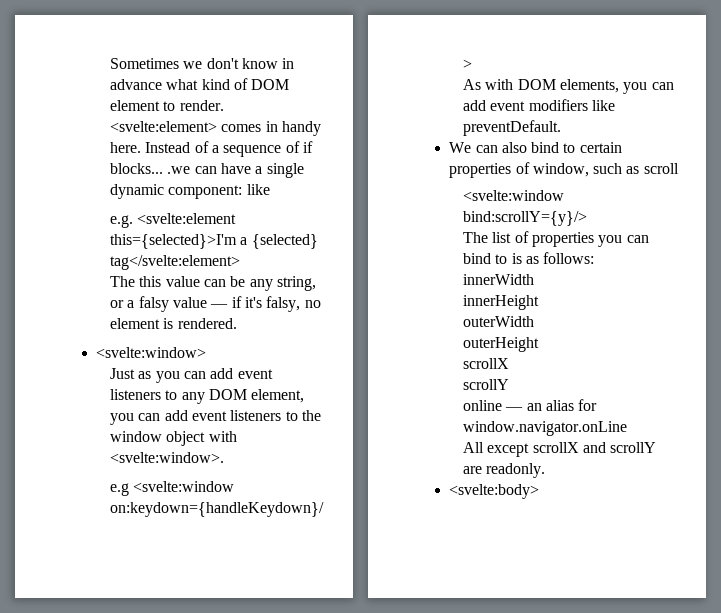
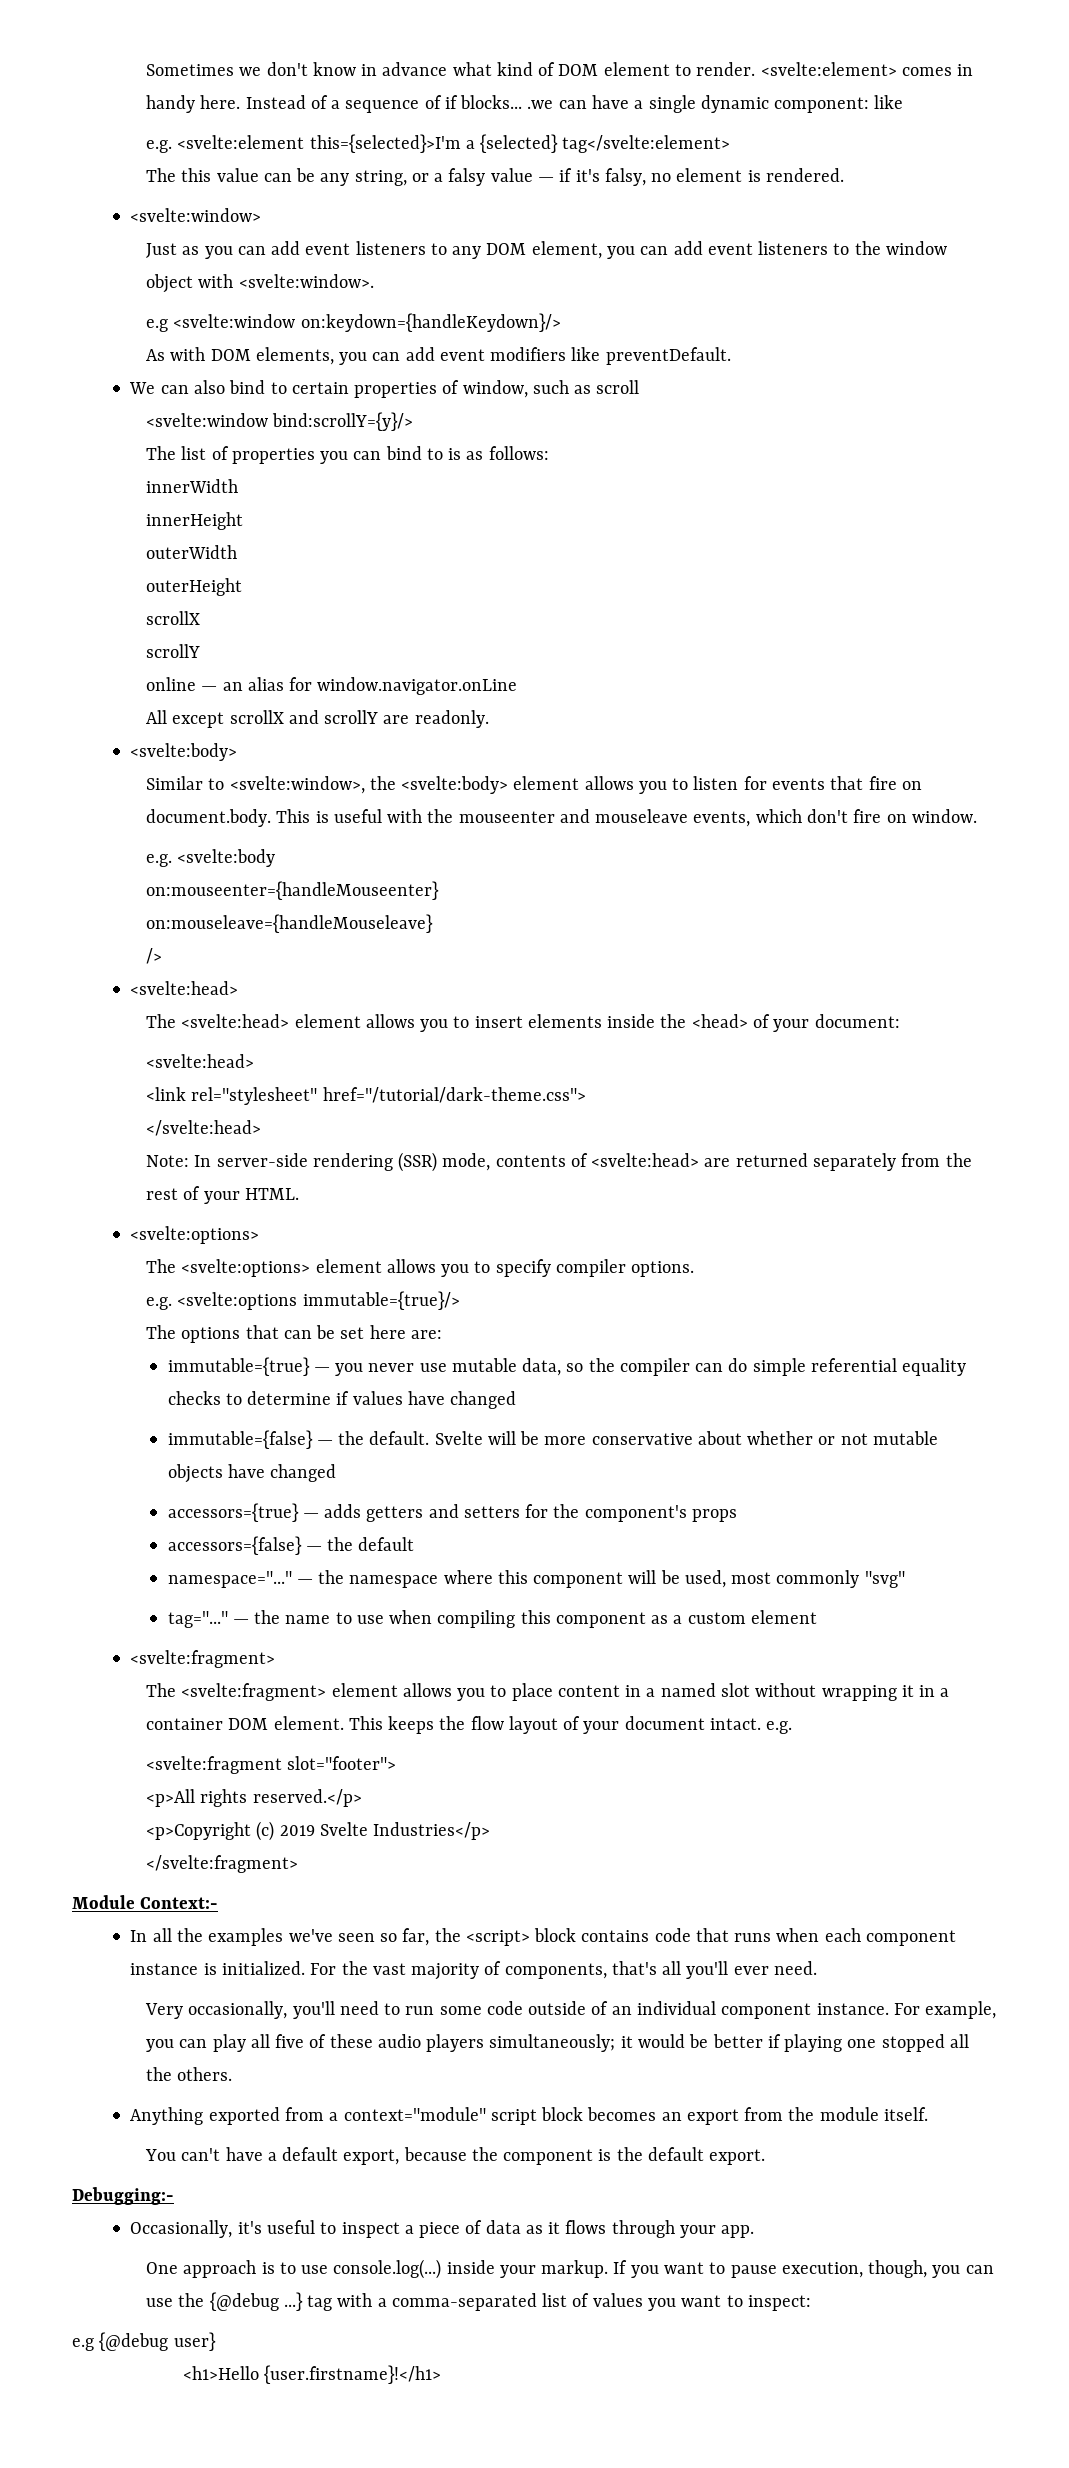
(540, 491) none -> [146,776,922,794] [146,809,977,827] [146,849,276,867] [146,881,440,900] [146,914,434,933] [146,948,163,964] [130,981,239,995] [146,1014,900,1032] [146,1054,255,1068] [146,1087,586,1105] [146,1120,262,1136] [146,1152,972,1172] [146,1186,299,1204] [130,1226,260,1244] [146,1259,695,1277] [146,1291,460,1310] [146,1325,442,1343] [167,1357,967,1376] [167,1391,517,1409] [167,1430,938,1449] [167,1464,337,1483] [167,1503,737,1522] [167,1536,415,1555] [167,1570,905,1588] [167,1610,817,1628] [130,1650,276,1668] [146,1683,950,1701] [146,1716,793,1734] [146,1756,397,1774] [146,1789,362,1807] [146,1821,491,1841] [146,1855,299,1873] [72,1895,219,1909] [130,1928,956,1946] [130,1961,817,1980] [145,2001,997,2019] [146,2034,969,2052] [146,2067,233,2081] [130,2107,928,2125] [145,2147,766,2165] [72,2187,174,2205] [130,2220,755,2238] [146,2259,994,2279] [146,2292,811,2311] [72,2332,216,2351] [183,2365,442,2384] // Similar to <svelte:window>, the <svelte:body> element allows you to listen for events that fire on document.body. This is useful with the mouseenter and mouseleave events, which don't fire on window. // e.g. <svelte:body // on:mouseenter={handleMouseenter} // on:mouseleave={handleMouseleave} // /> // <svelte:head> // The <svelte:head> element allows you to insert elements inside the <head> of your document: // <svelte:head> // <link rel="stylesheet" href="/tutorial/dark-theme.css"> // </svelte:head> // Note: In server-side rendering (SSR) mode, contents of <svelte:head> are returned separately from the rest of your HTML. // <svelte:options> // The <svelte:options> element allows you to specify compiler options. // e.g. <svelte:options immutable={true}/> // The options that can be set here are: // immutable={true} — you never use mutable data, so the compiler can do simple referential equality checks to determine if values have changed // immutable={false} — the default. Svelte will be more conservative about whether or not mutable objects have changed // accessors={true} — adds getters and setters for the component's props // accessors={false} — the default // namespace="..." — the namespace where this component will be used, most commonly "svg" // tag="..." — the name to use when compiling this component as a custom element // <svelte:fragment> // The <svelte:fragment> element allows you to place content in a named slot without wrapping it in a container DOM element. This keeps the flow layout of your document intact. e.g. // <svelte:fragment slot="footer"> // <p>All rights reserved.</p> // <p>Copyright (c) 2019 Svelte Industries</p> // </svelte:fragment> // Module Context:- // In all the examples we've seen so far, the <script> block contains code that runs when each component instance is initialized. For the vast majority of components, that's all you'll ever need. // Very occasionally, you'll need to run some code outside of an individual component instance. For example, you can play all five of these audio players simultaneously; it would be better if playing one stopped all the others. // Anything exported from a context="module" script block becomes an export from the module itself. // You can't have a default export, because the component is the default export. // Debugging:- // Occasionally, it's useful to inspect a piece of data as it flows through your app. // One approach is to use console.log(...) inside your markup. If you want to pause execution, though, you can use the {@debug ...} tag with a comma-separated list of values you want to inspect: // e.g {@debug user} // <h1>Hello {user.firstname}!</h1>

